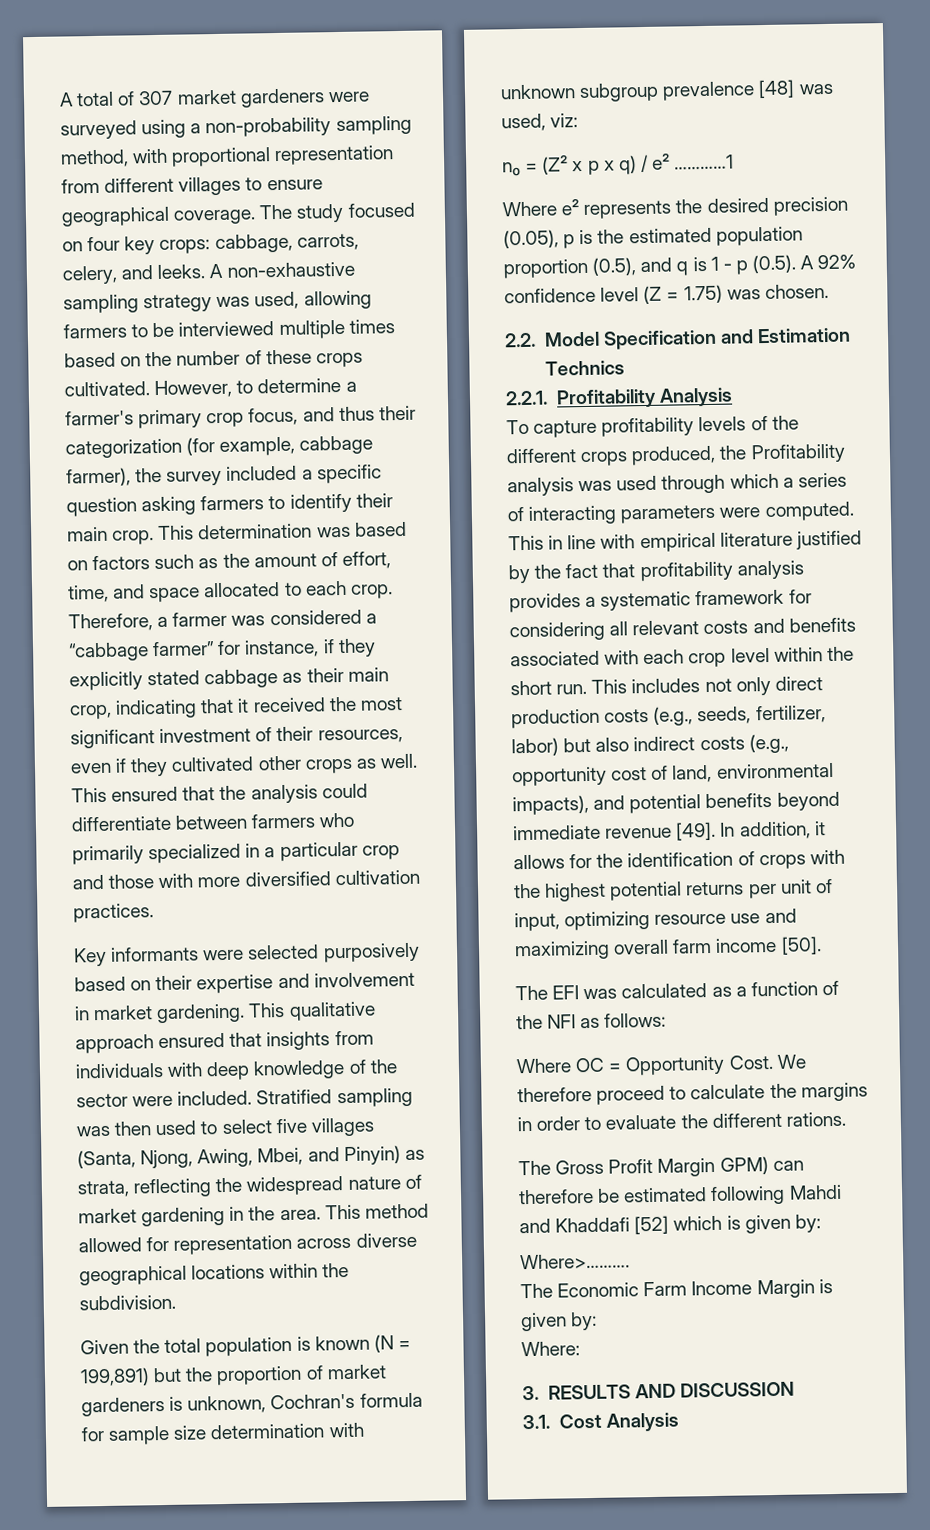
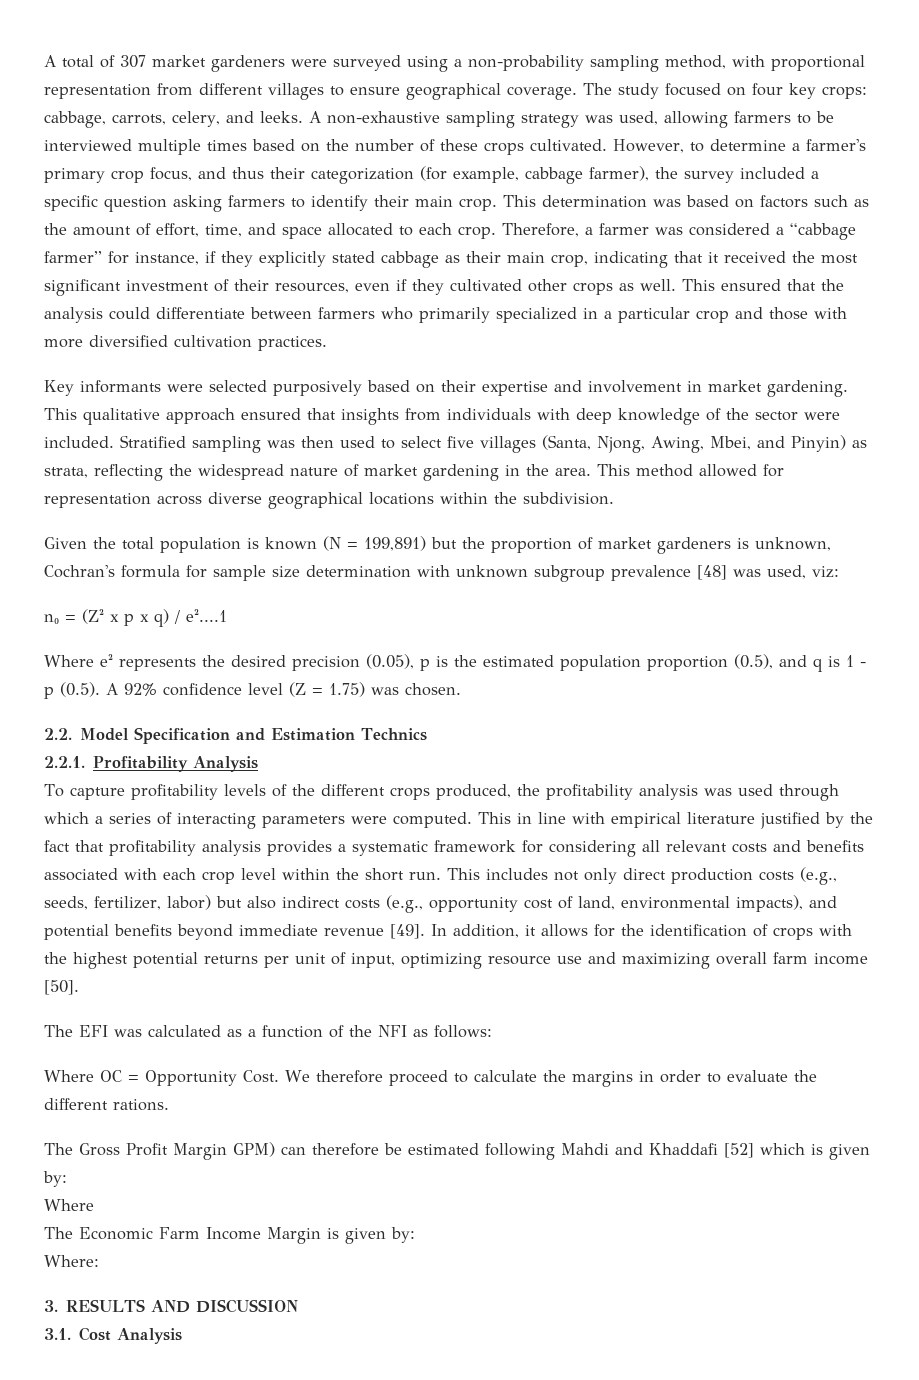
[651,153,735,170] e² …………1 -> [186,608,227,622] e²....1
[750,443,846,464] Profitability -> [545,784,633,800] profitability
[520,1253,630,1270] Where>………. -> [44,1199,94,1211] Where

